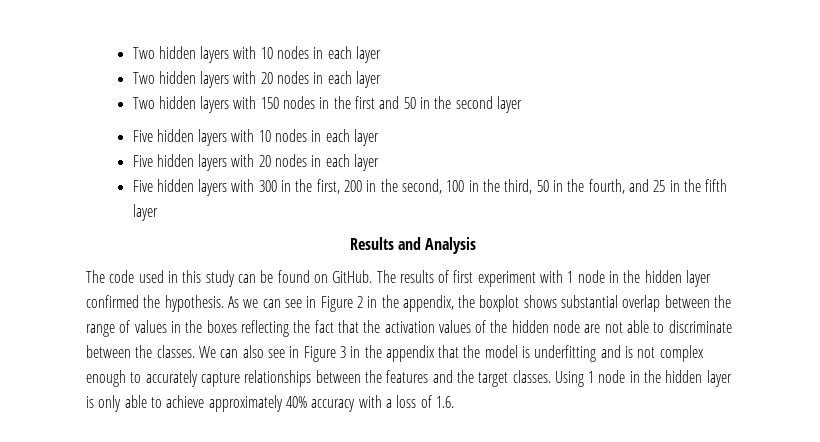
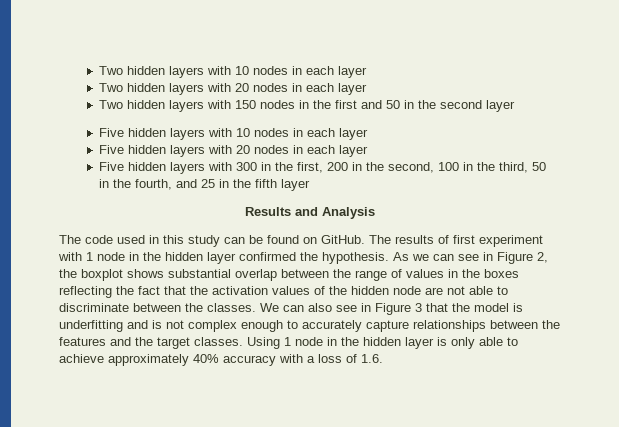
[356,295,454,312] 2 in the appendix, -> [537,252,548,263] 2,
[350,345,435,362] in the appendix -> (422, 307) none

